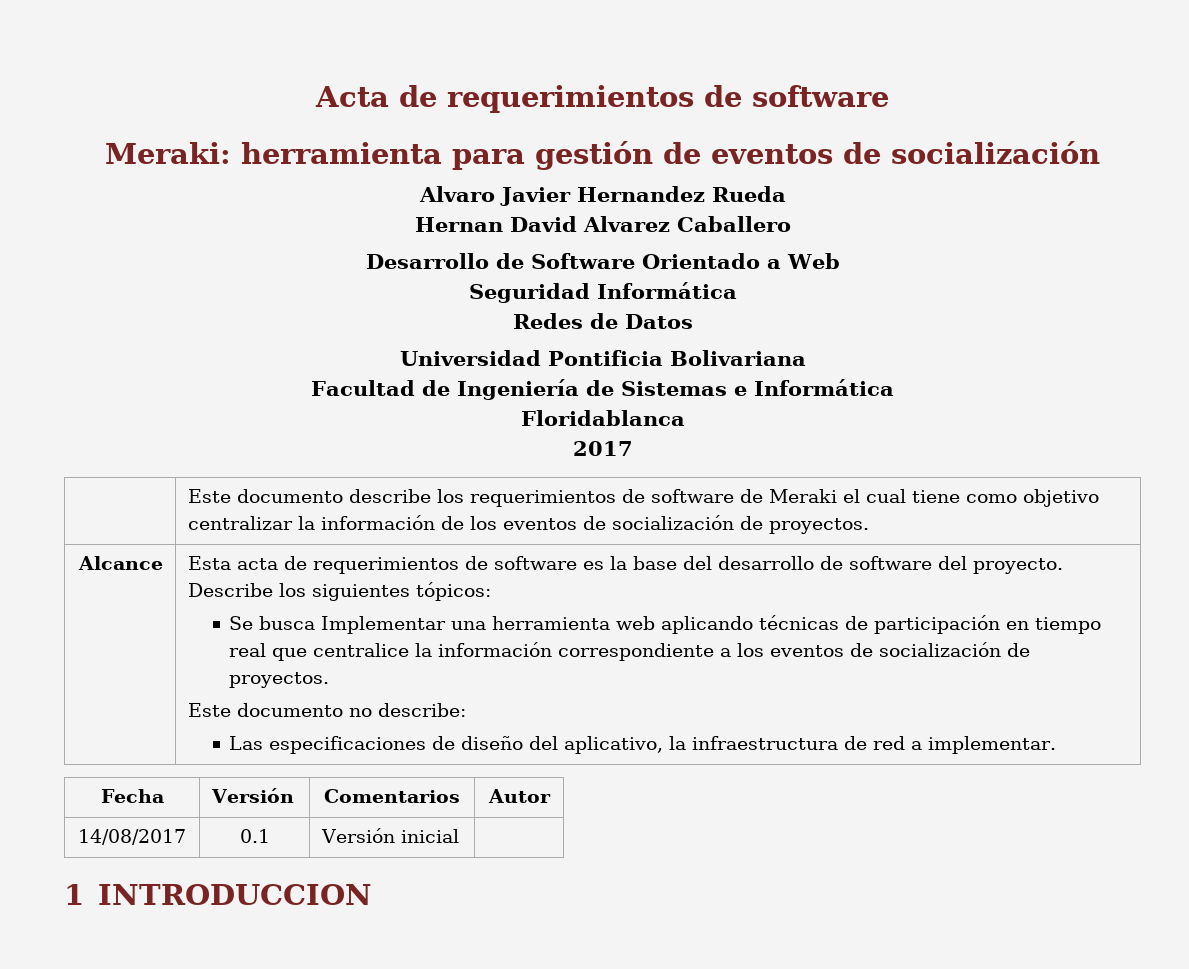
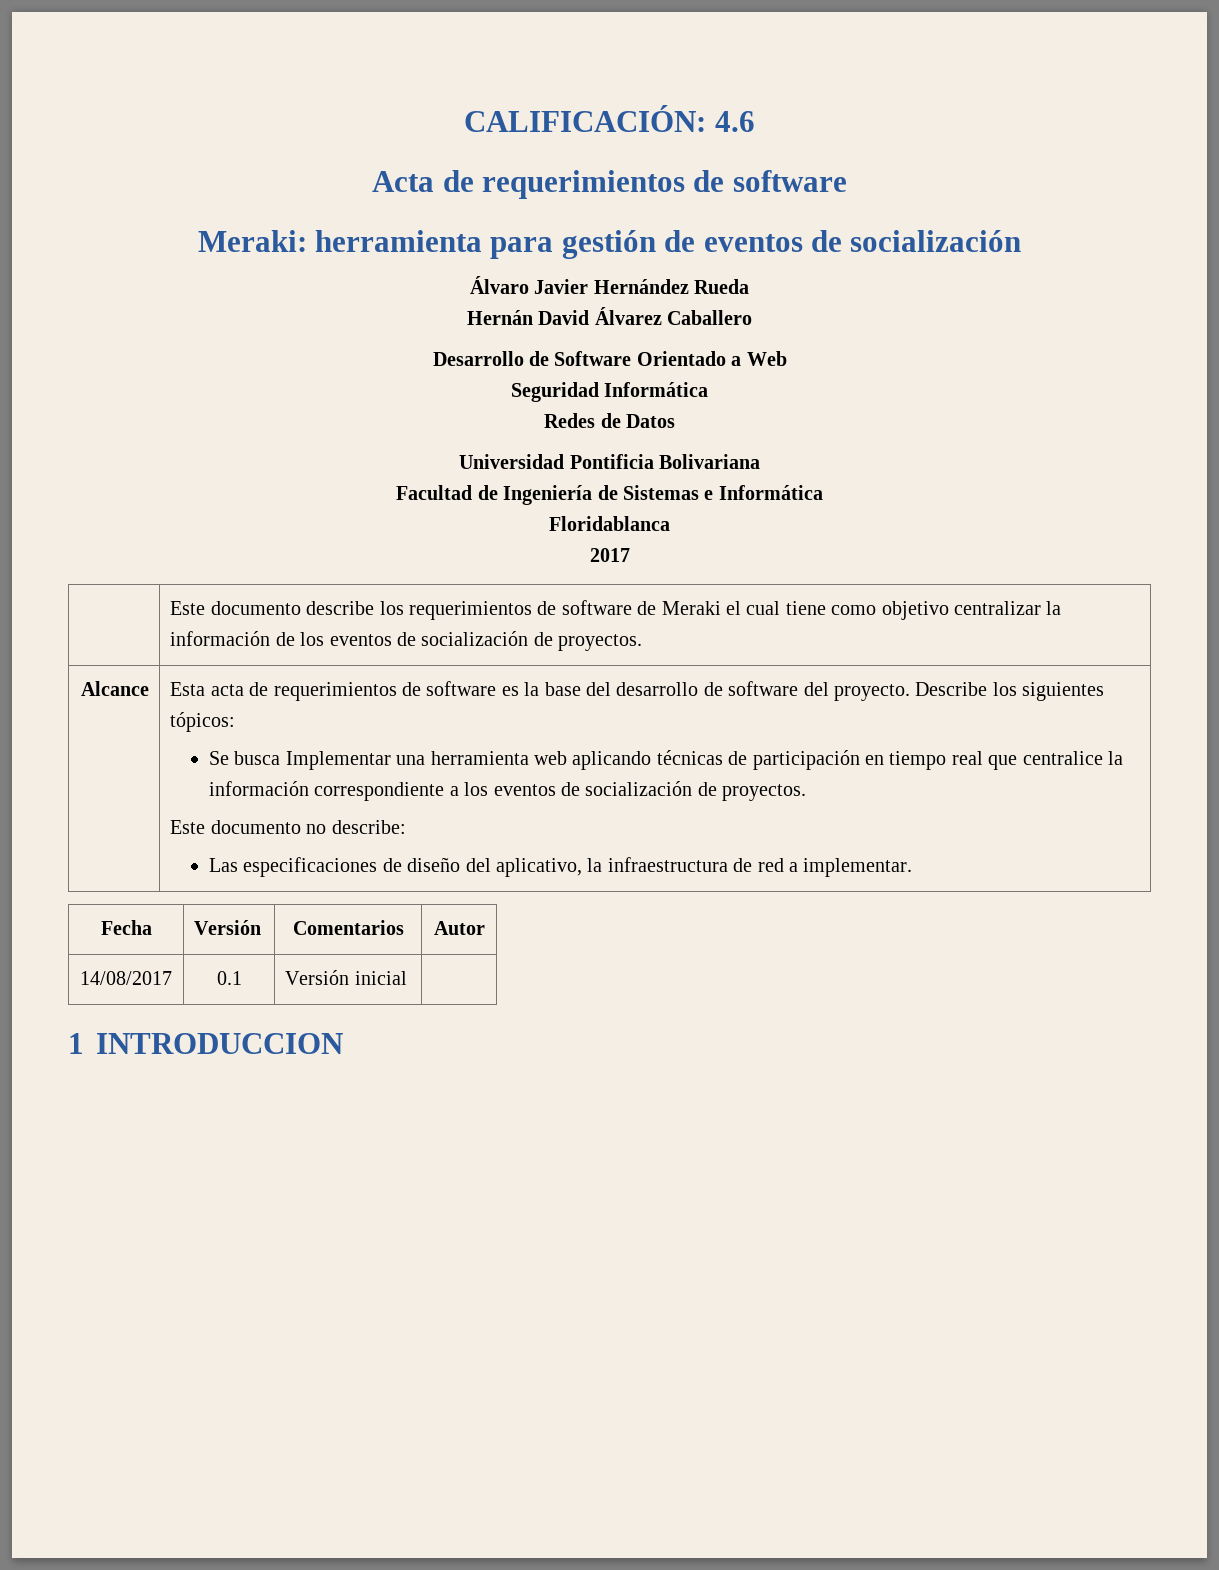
(315, 96) none -> [464,105,755,132] CALIFICACIÓN: 4.6 //
[418,186,786,206] [414,216,670,232] Alvaro Javier Hernandez Rueda // Hernan David Alvarez -> [469,276,750,294] [466,307,662,325] Álvaro Javier Hernández Rueda // Hernán David Álvarez

